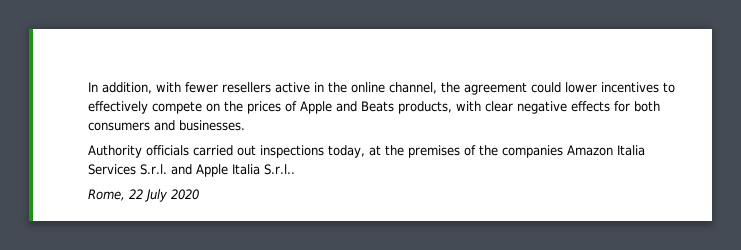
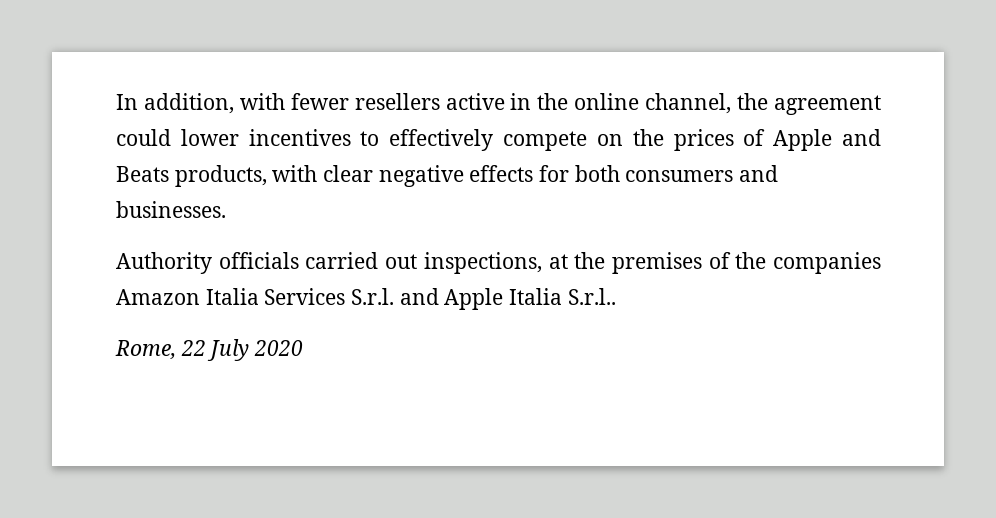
[260,145,365,158] inspections today, -> [423,252,542,274] inspections,

